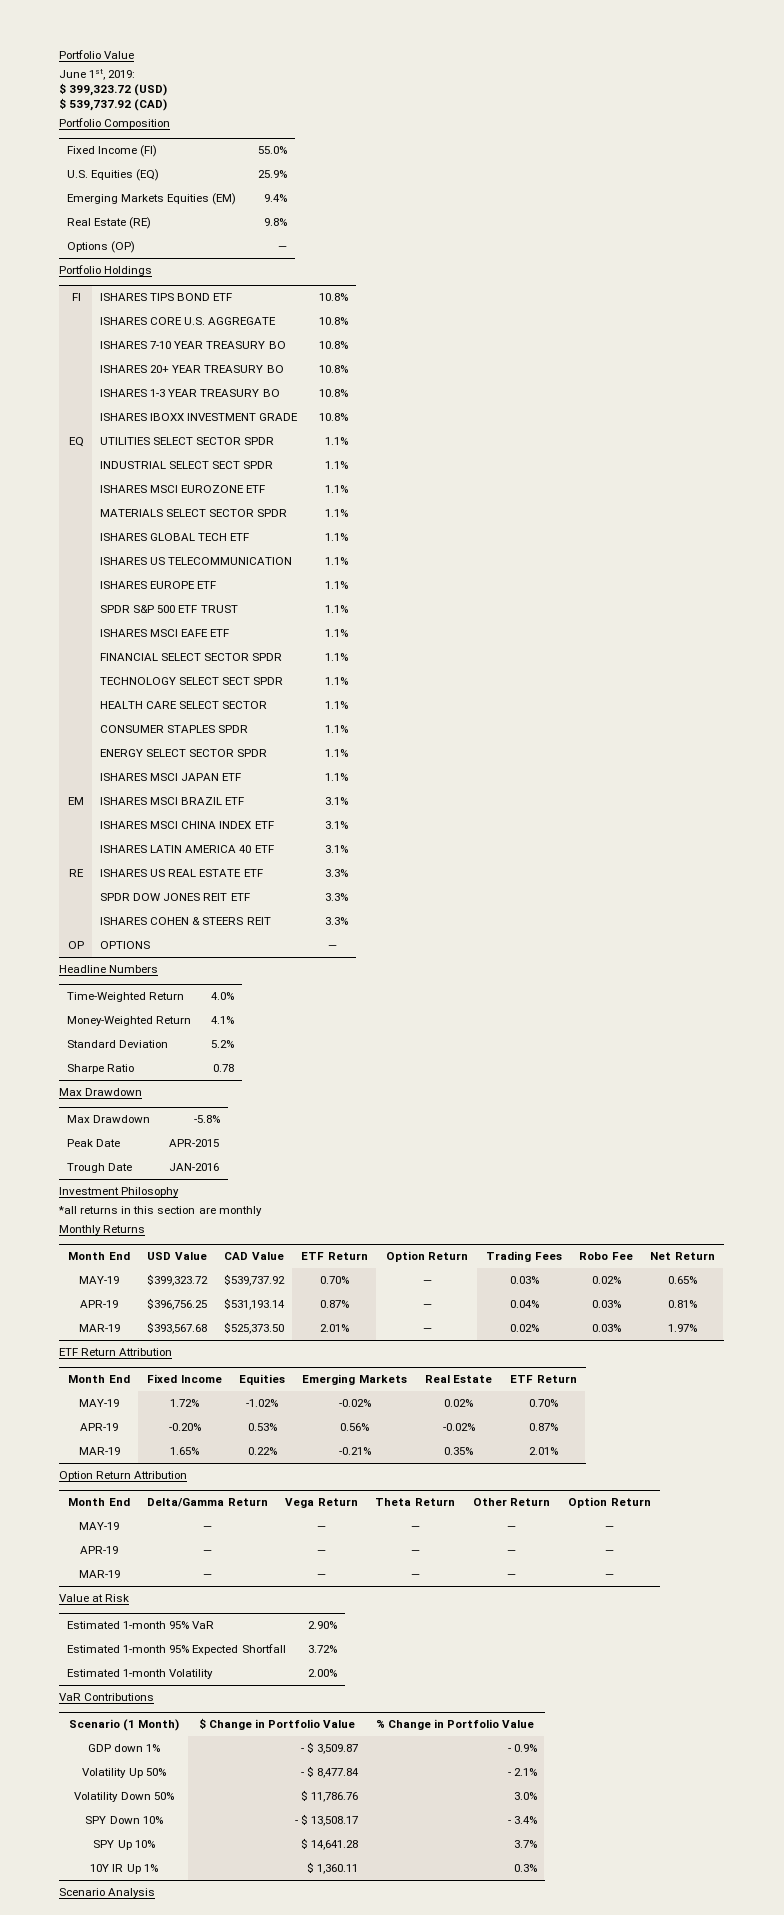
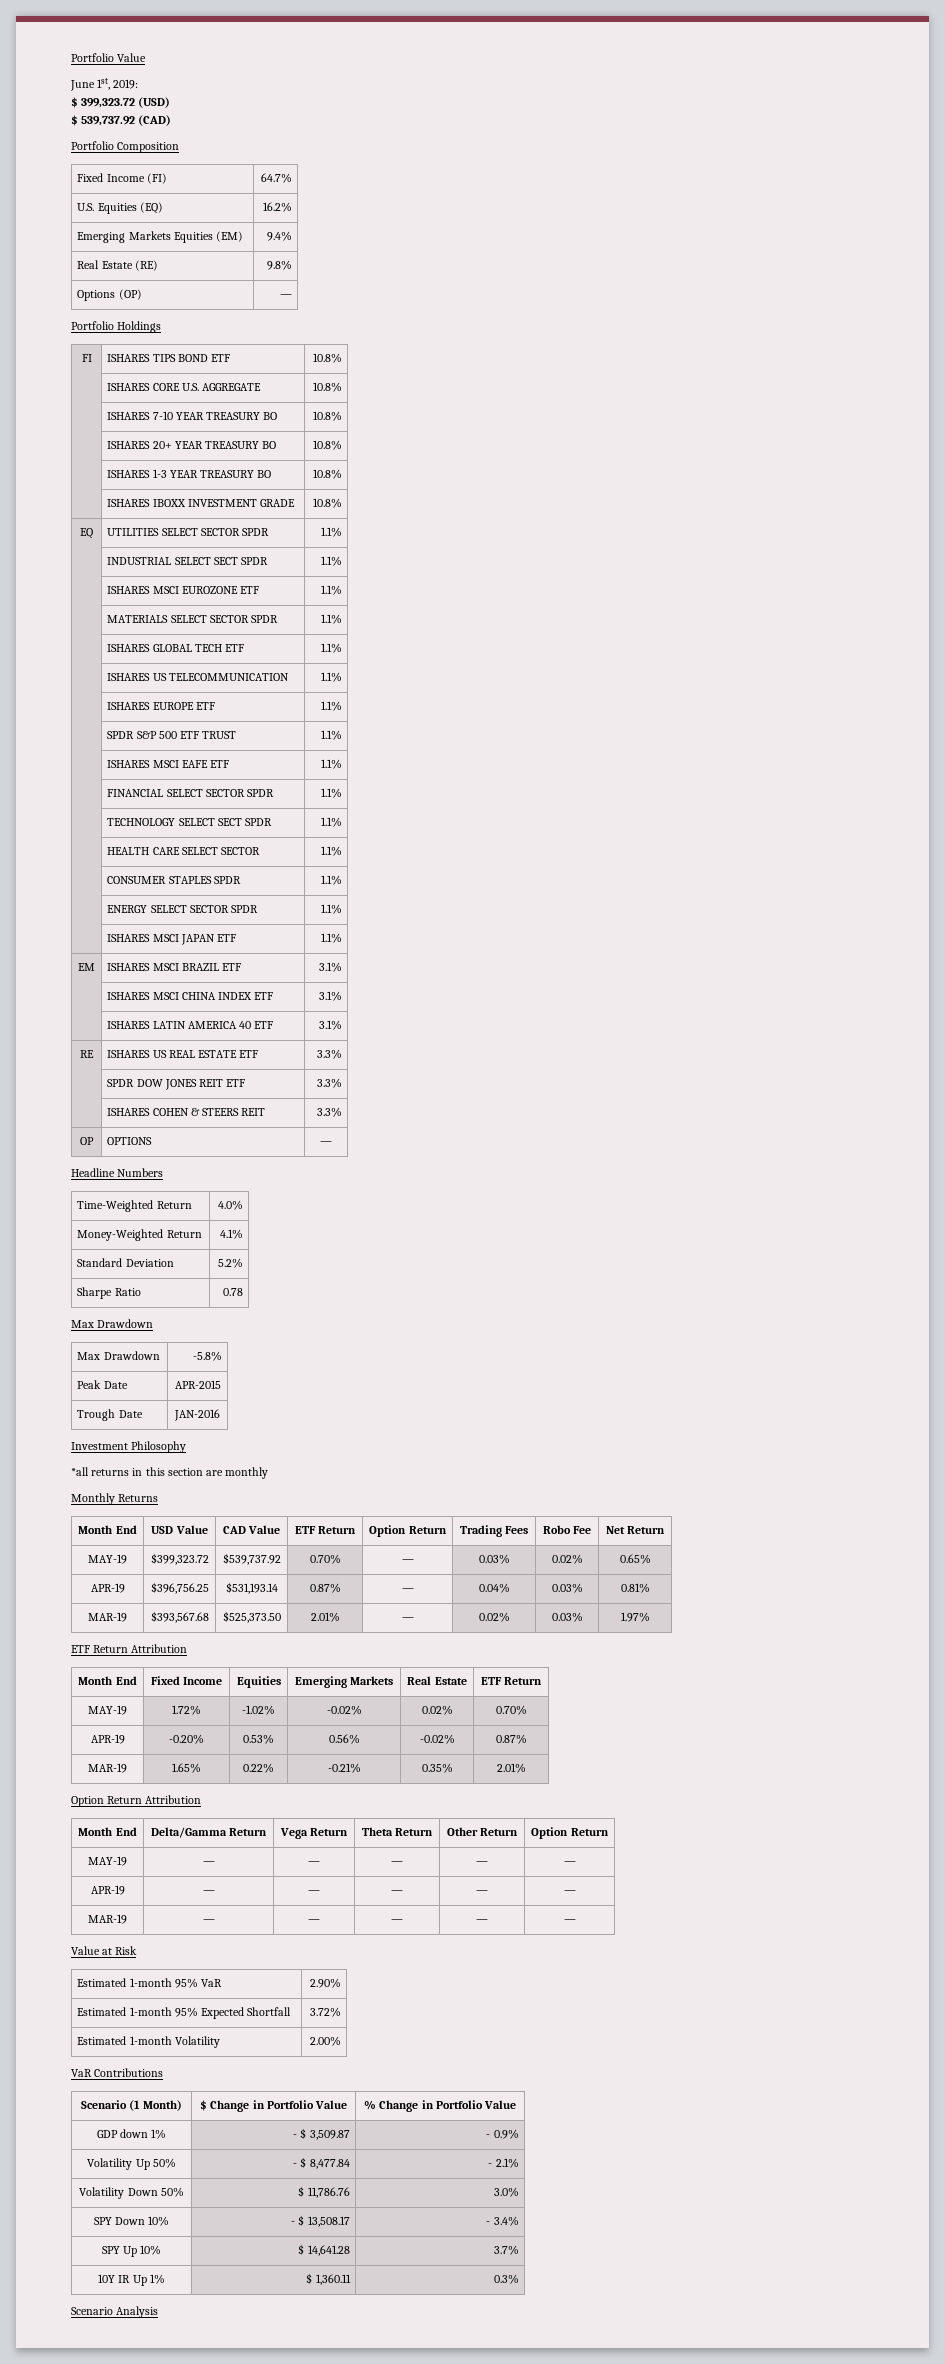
[257,146,287,154] 55.0% -> [260,173,292,183] 64.7%
[257,170,287,178] 25.9% -> [262,202,292,212] 16.2%

